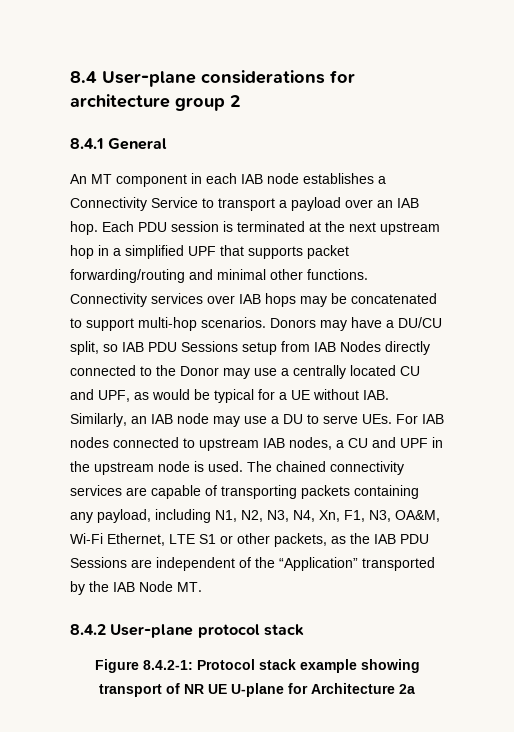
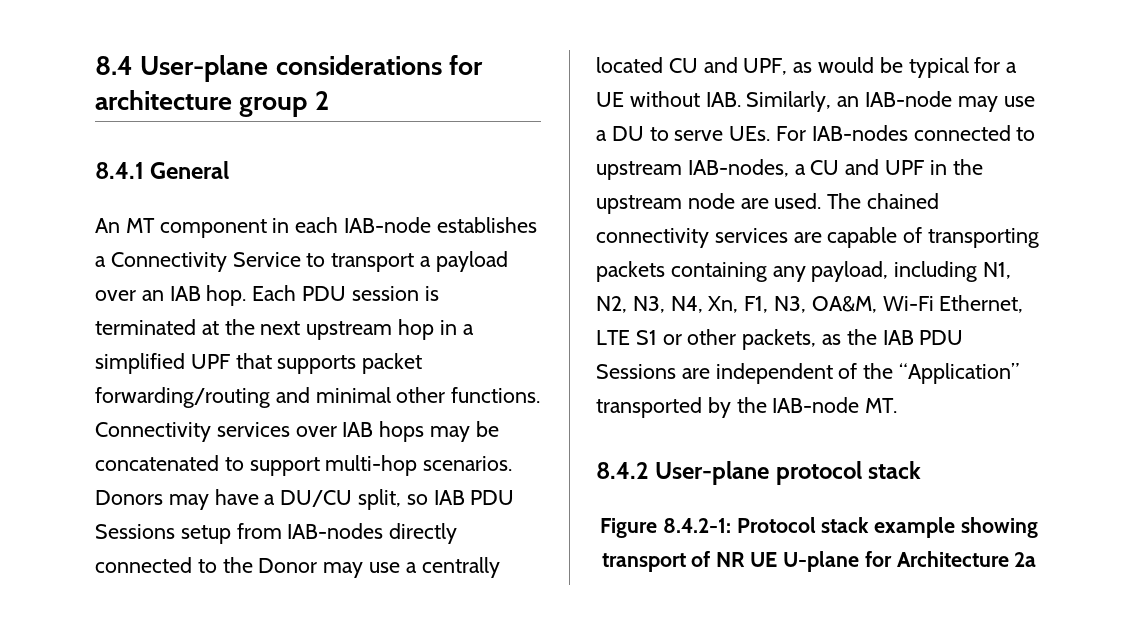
[241,173,299,184] IAB node -> [344,217,432,233] IAB-node
[314,341,381,352] IAB Nodes -> [287,523,384,539] IAB-nodes
[151,413,209,424] IAB node -> [865,91,953,107] IAB-node
[422,414,444,424] [70,437,109,448] IAB nodes -> [811,125,908,141] IAB-nodes
[263,437,332,450] IAB nodes, -> [687,159,789,177] IAB-nodes,
[194,461,204,472] is -> [740,198,769,209] are
[113,581,173,592] IAB Node -> [772,397,860,413] IAB-node

